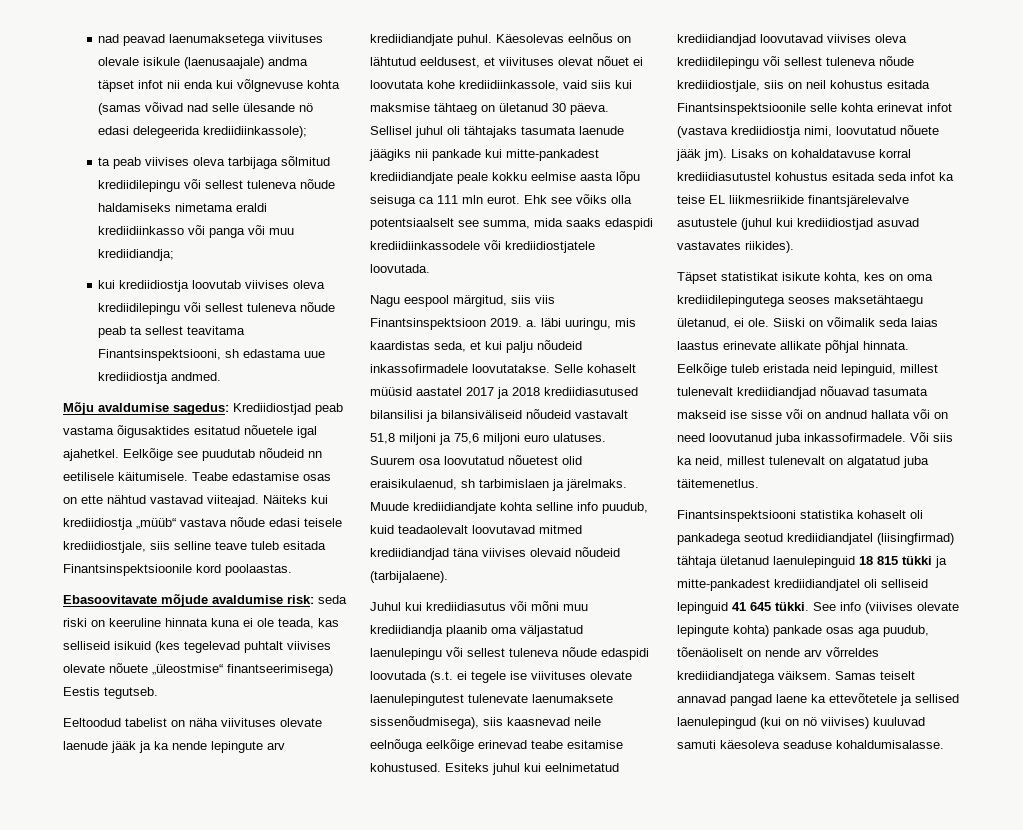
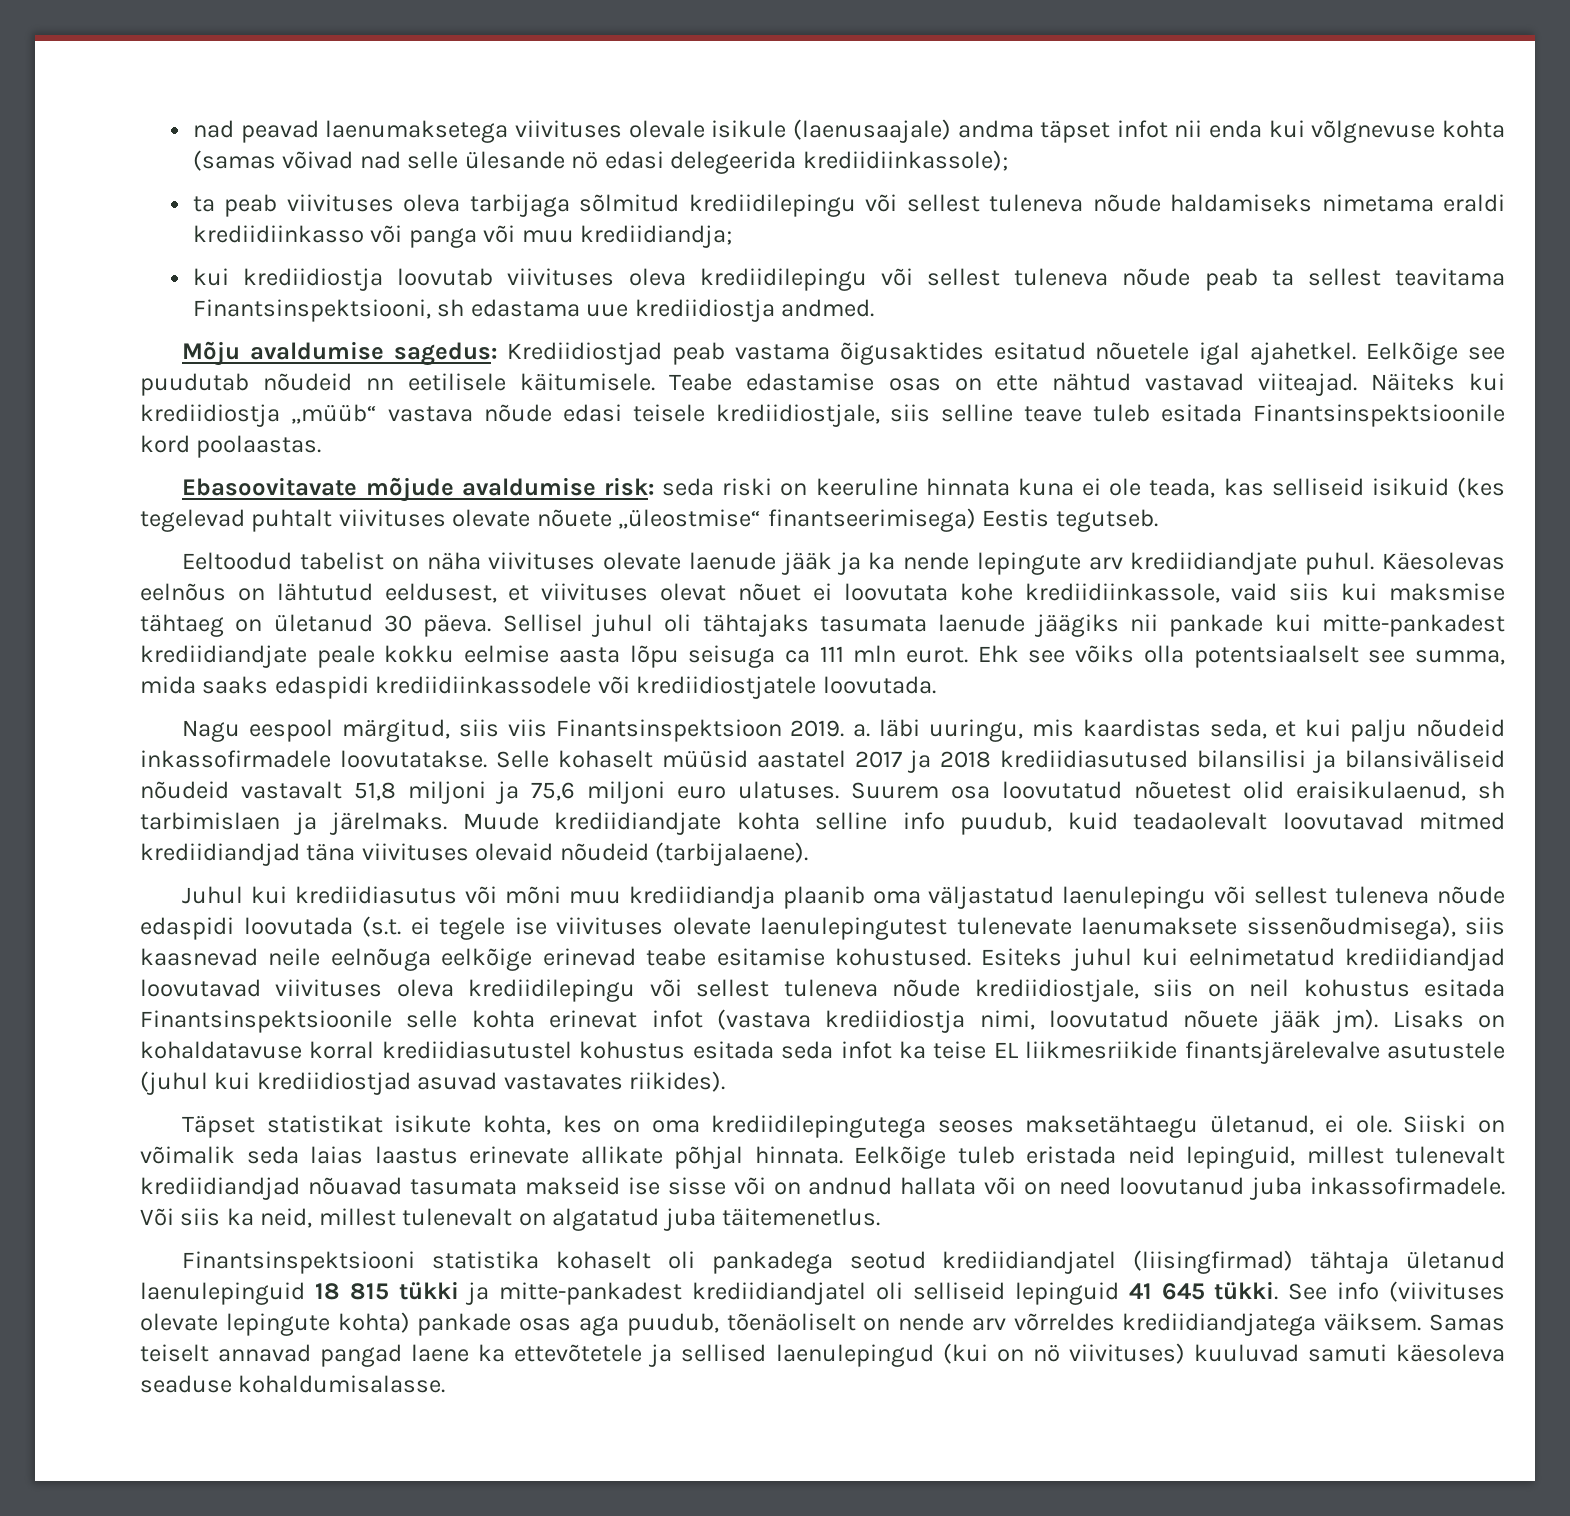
[145,157,190,166] viivises -> [286,194,394,212] viivituses
[245,280,290,289] viivises -> [507,268,615,286] viivituses
[287,641,331,650] viivises -> [338,509,446,527] viivituses
[482,548,526,557] viivises -> [361,843,469,861] viivituses
[827,34,871,43] viivises -> [275,979,383,997] viivituses
[865,602,913,614] (viivises -> [1388,1281,1505,1302] (viivituses
[821,717,869,729] viivises) -> [1068,1343,1185,1364] viivituses)

